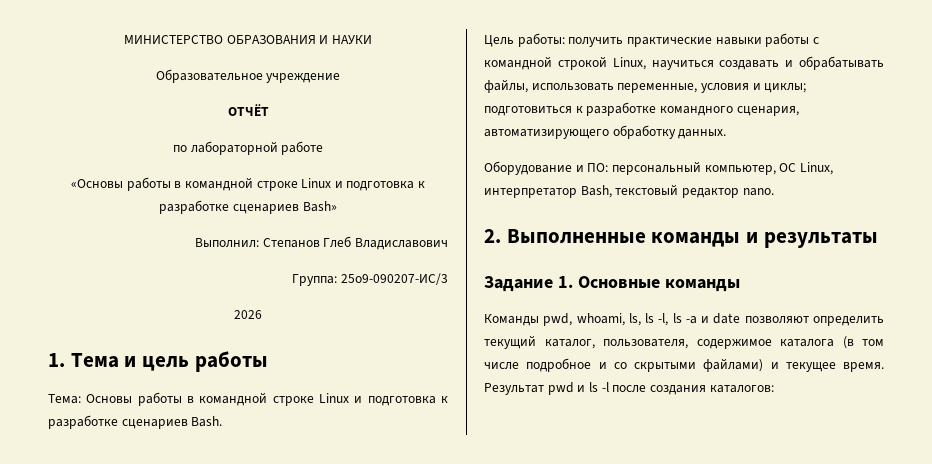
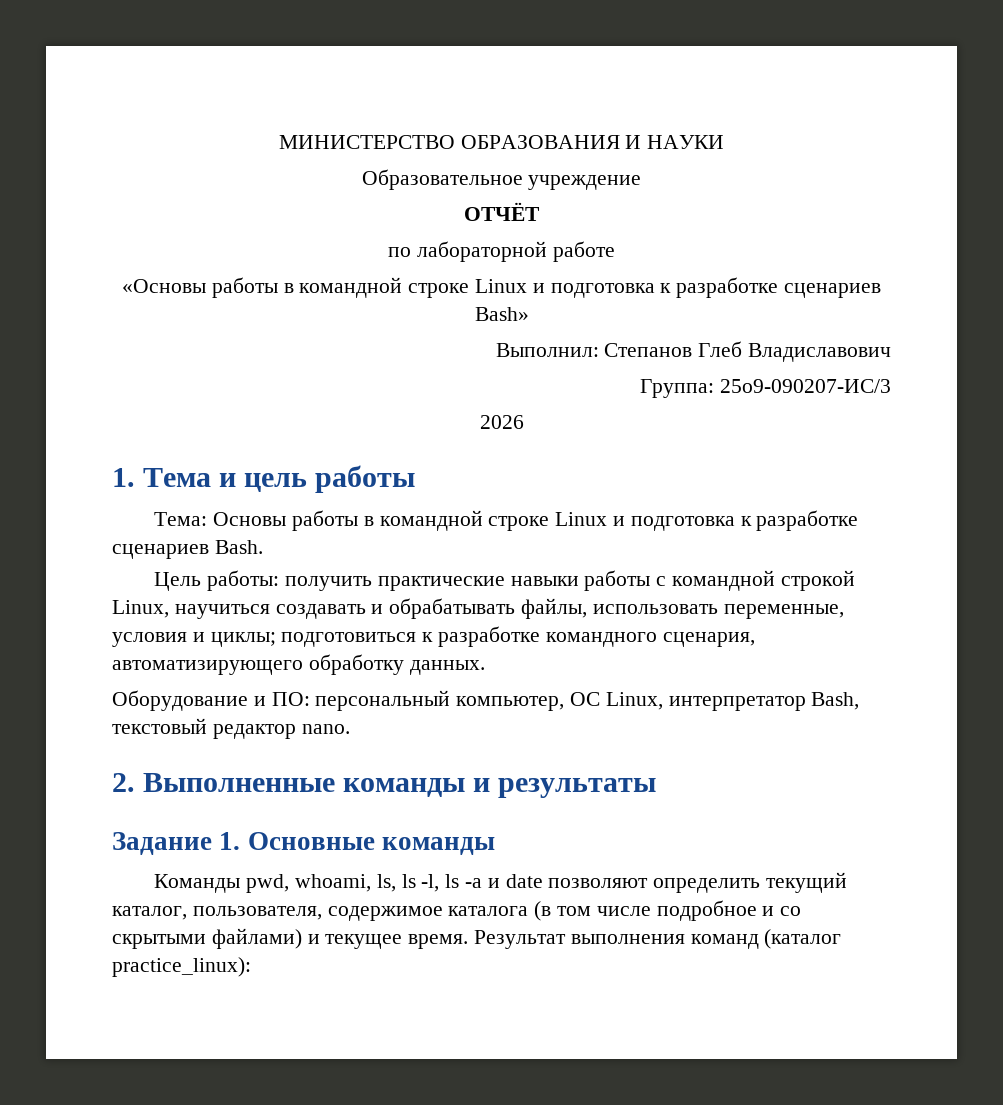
[547,382,774,395] pwd и ls -l после создания каталогов: -> [570,929,842,949] [112,957,251,977] выполнения команд (каталог practice_linux):

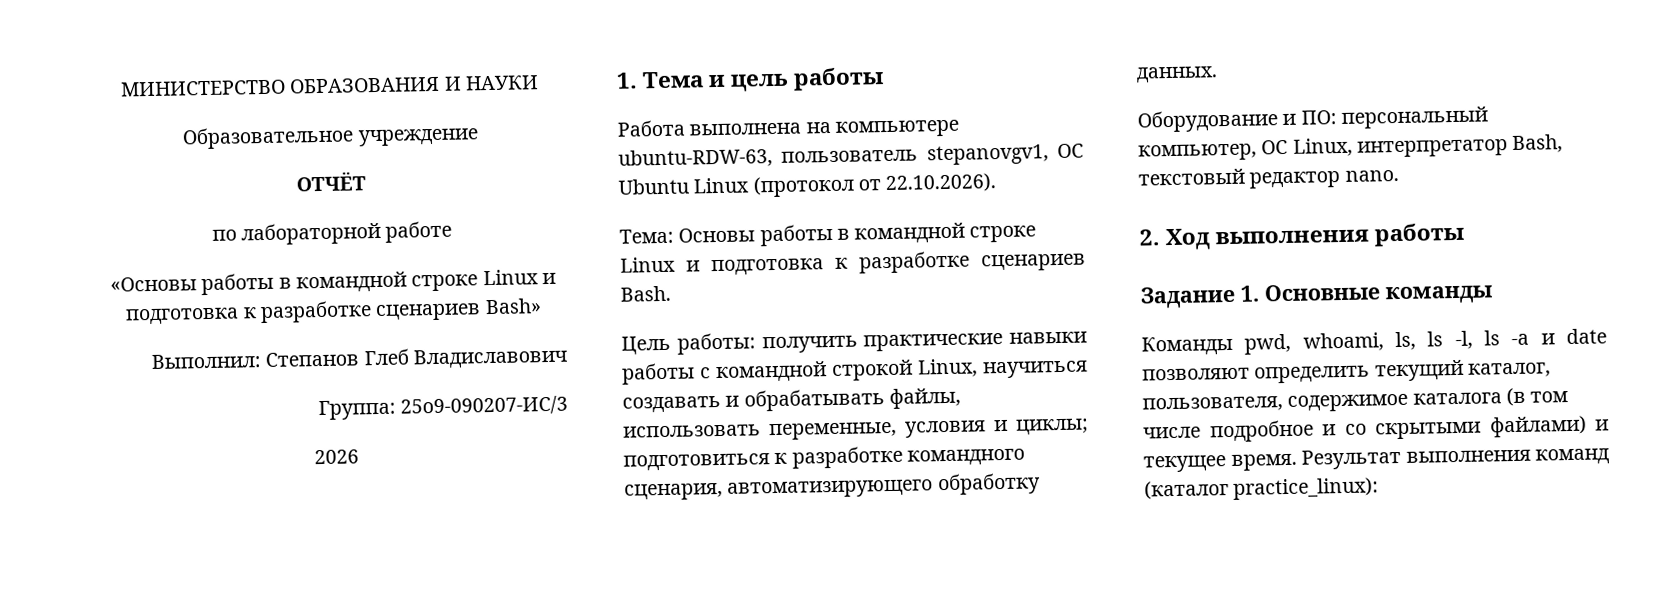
(416, 479) none -> [617,119,959,138] [618,143,1084,169] [618,173,997,198] // Работа выполнена на компьютере ubuntu-RDW-63, пользователь stepanovgv1, ОС Ubuntu Linux (протокол от 22.10.2026).
[143,773,657,798] Выполненные команды и результаты -> [1165,222,1465,251] Ход выполнения работы

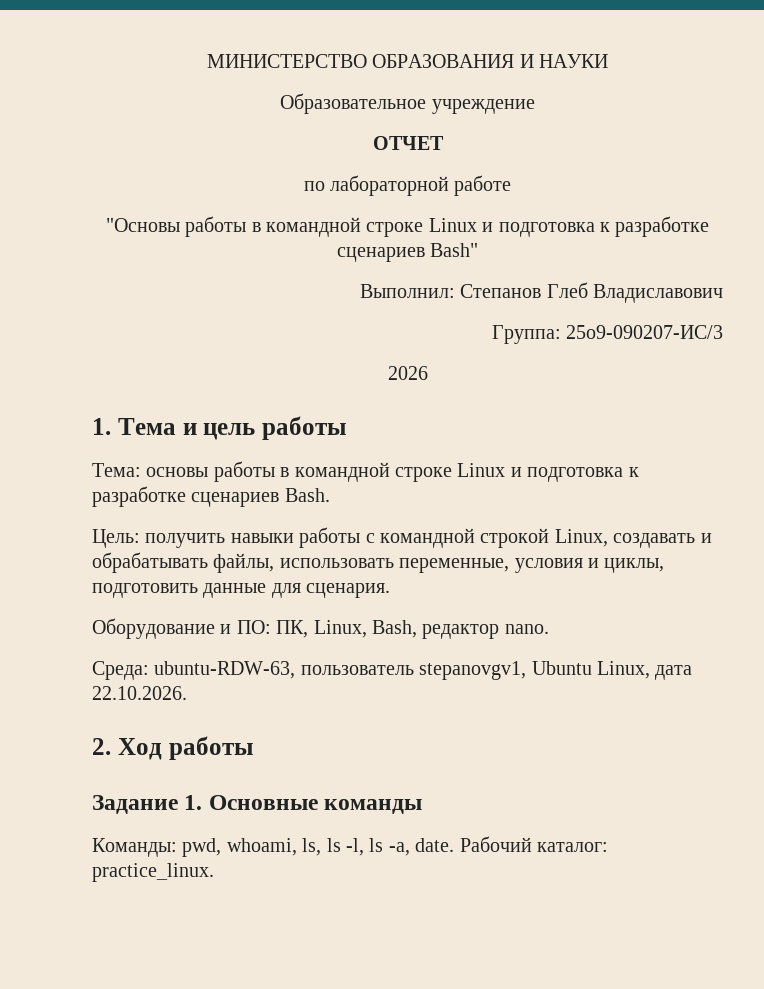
[296,171,366,192] ОТЧЁТ -> [372,136,444,150] ОТЧЕТ
[110,276,198,292] «Основы -> [105,218,180,232] "Основы
[484,298,542,315] Bash» -> [430,243,479,257] Bash"
[617,119,959,138] [618,143,1084,169] [618,173,997,198] // Работа выполнена на компьютере ubuntu-RDW-63, пользователь stepanovgv1, ОС Ubuntu Linux (протокол от 22.10.2026). -> (347, 428) none
[678,227,756,243] Основы -> [146,467,209,477] основы
[621,332,1004,355] Цель работы: получить практические -> [92,529,226,548] Цель: получить
[982,360,1088,379] научиться -> (608, 538) none
[1016,418,1089,435] [623,445,1025,471] [624,472,1041,501] [1136,66,1218,83] [1137,106,1488,133] [1138,134,1564,162] [1138,168,1399,189] циклы; подготовиться к разработке командного сценария, автоматизирующего обработку данных. // Оборудование и ПО: персональный компьютер, ОС Linux, интерпретатор Bash, текстовый редактор nano. -> [604,558,665,573] [92,583,391,598] [92,618,549,639] [92,661,693,680] [92,686,187,700] циклы, подготовить данные для сценария. // Оборудование и ПО: ПК, Linux, Bash, редактор nano. // Среда: ubuntu-RDW-63, пользователь stepanovgv1, Ubuntu Linux, дата 22.10.2026.
[1215,229,1370,245] выполнения -> (162, 749) none
[1141,335,1233,356] Команды -> [92,838,177,857] Команды:
[1511,328,1607,346] [1142,359,1551,384] [1142,387,1569,413] [1143,415,1609,443] [1143,448,1609,473] [1144,477,1380,500] -a и date позволяют определить текущий каталог, пользователя, содержимое каталога (в том числе подробное и со скрытыми файлами) и текущее время. Результат выполнения команд (каталог practice_linux): -> [388,836,608,856] [92,863,214,882] -a, date. Рабочий каталог: practice_linux.

